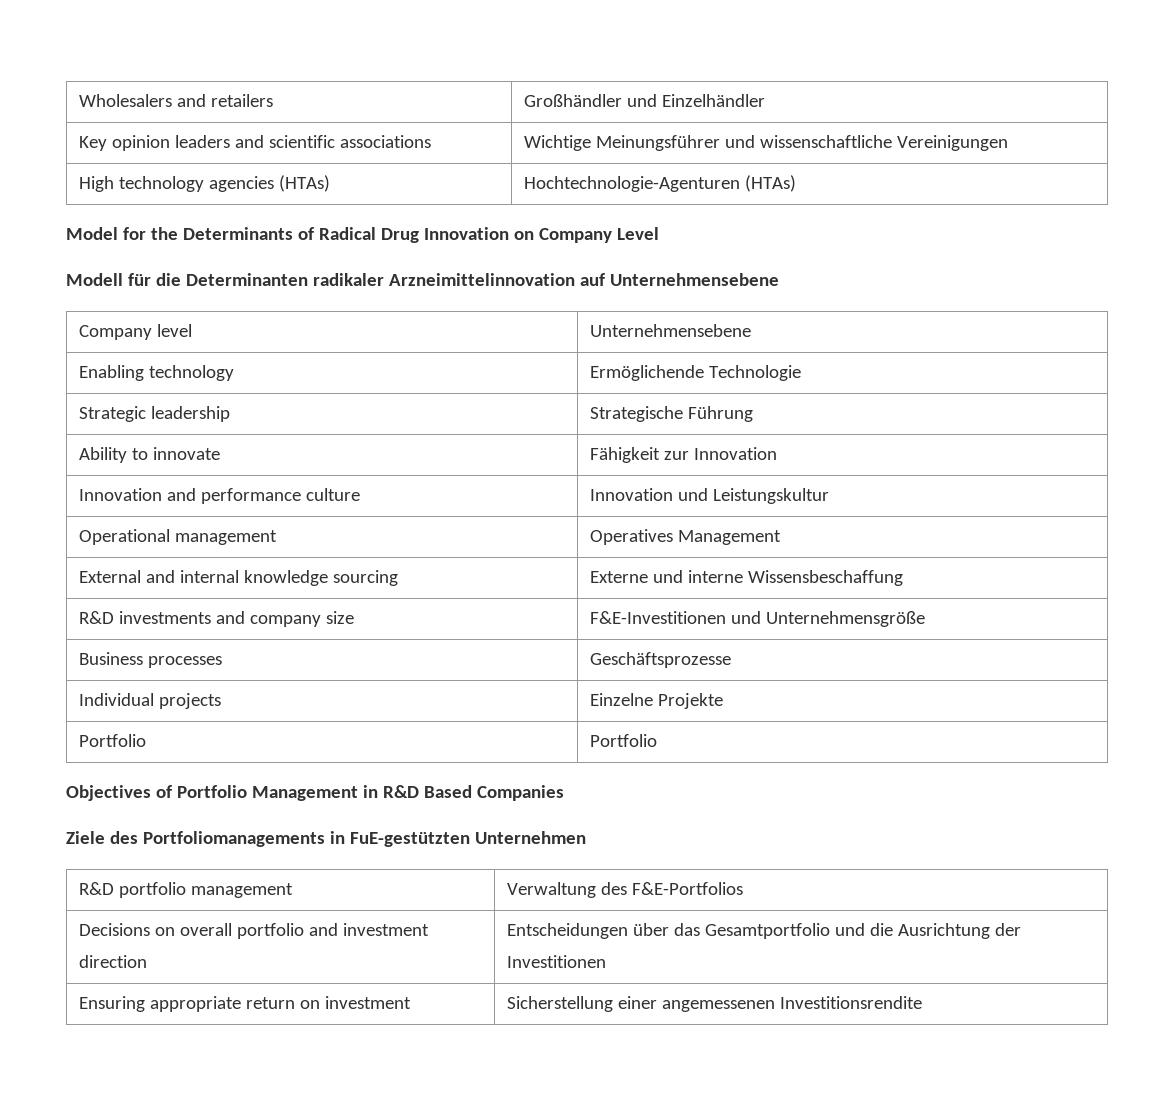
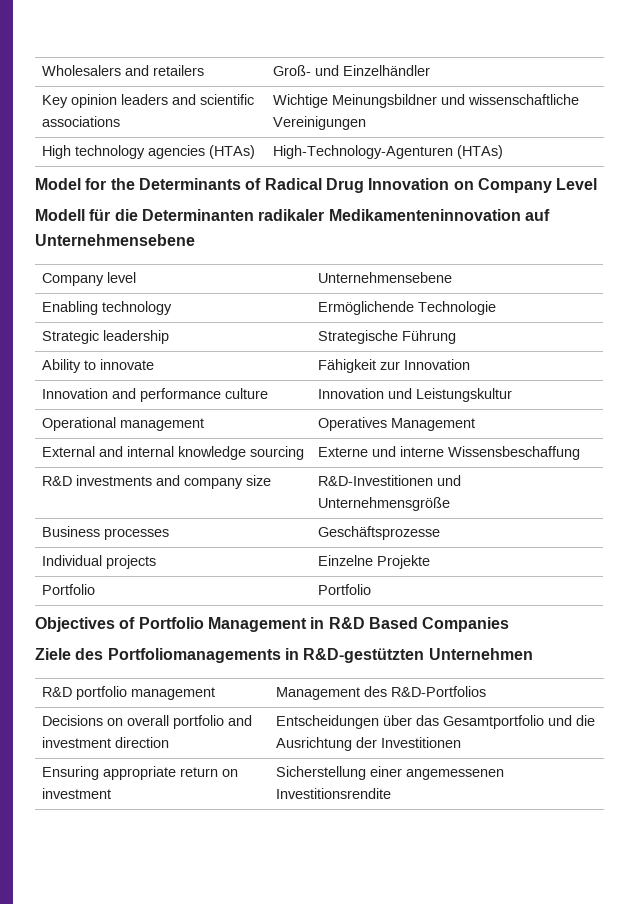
[524,94,623,107] Großhändler -> [272,65,311,76] Groß-
[596,135,721,151] Meinungsführer -> [331,94,437,108] Meinungsbildner
[524,176,741,192] Hochtechnologie-Agenturen -> [272,145,453,159] High-Technology-Agenturen
[388,273,575,286] Arzneimittelinnovation -> [328,209,521,221] Medikamenteninnovation
[590,611,727,624] F&E-Investitionen -> [317,475,433,486] R&D-Investitionen
[349,832,470,847] FuE-gestützten -> [303,648,425,663] R&D-gestützten
[507,882,744,898] Verwaltung des F&E-Portfolios -> [275,686,486,700] Management des R&D-Portfolios

